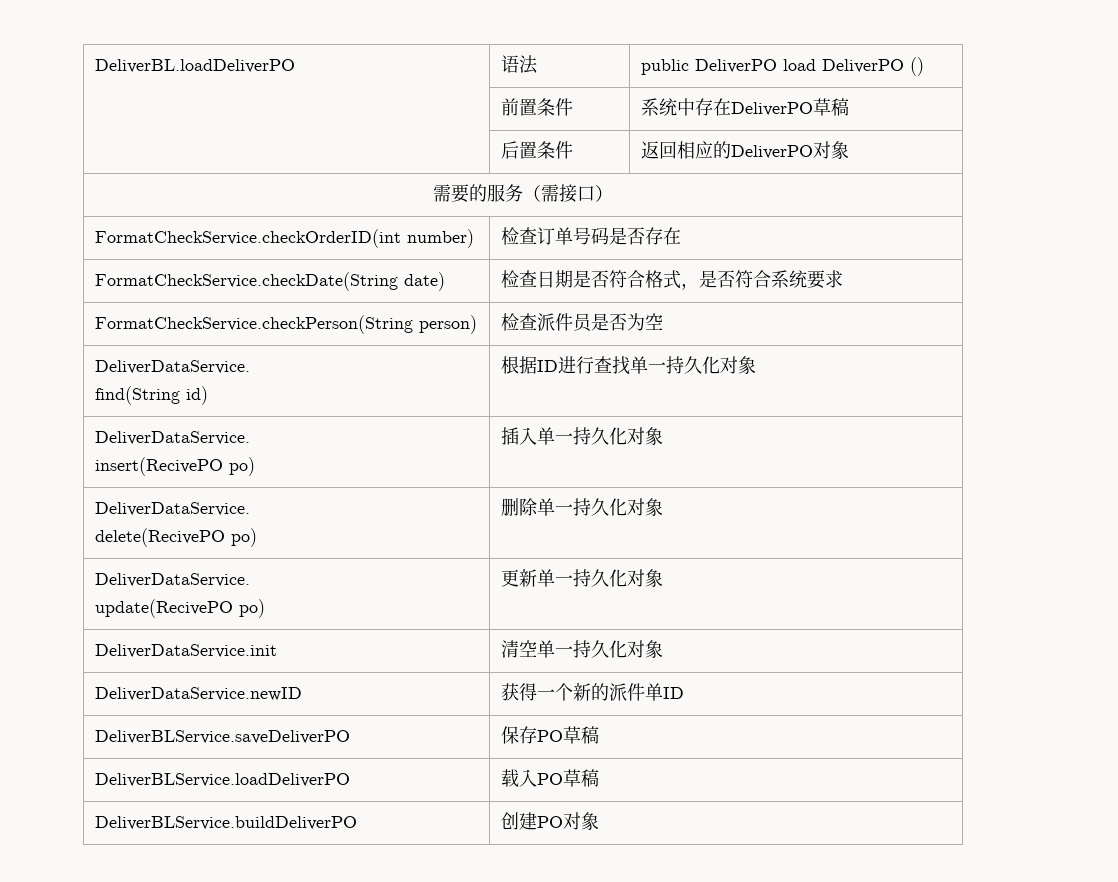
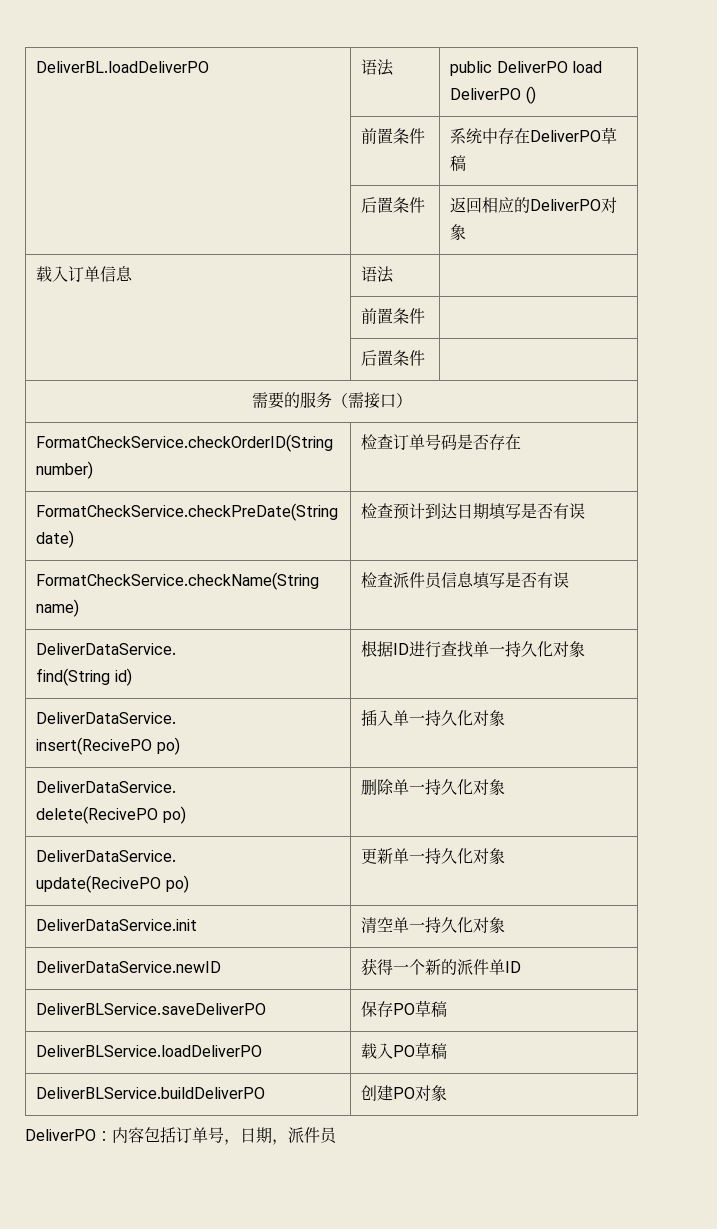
(849, 150) none -> [36,266,134,282] [361,266,395,283] [361,308,426,324] [361,350,426,366] // 载入订单信息 | 语法 | // | 前置条件 | // | 后置条件 |
[94,229,401,248] FormatCheckService.checkOrderID(int -> [36,434,334,452] FormatCheckService.checkOrderID(String
[94,272,398,291] FormatCheckService.checkDate(String -> [36,503,339,521] FormatCheckService.checkPreDate(String
[536,270,843,290] [94,315,477,334] 日期是否符合格式，是否符合系统要求 // FormatCheckService.checkPerson(String person) -> [393,503,586,520] [36,572,320,590] [36,599,80,617] 预计到达日期填写是否有误 // FormatCheckService.checkName(String name)
[590,313,663,331] 是否为空 -> [441,572,570,589] 信息填写是否有误
(599, 821) none -> [25,1127,337,1145] // DeliverPO：内容包括订单号，日期，派件员

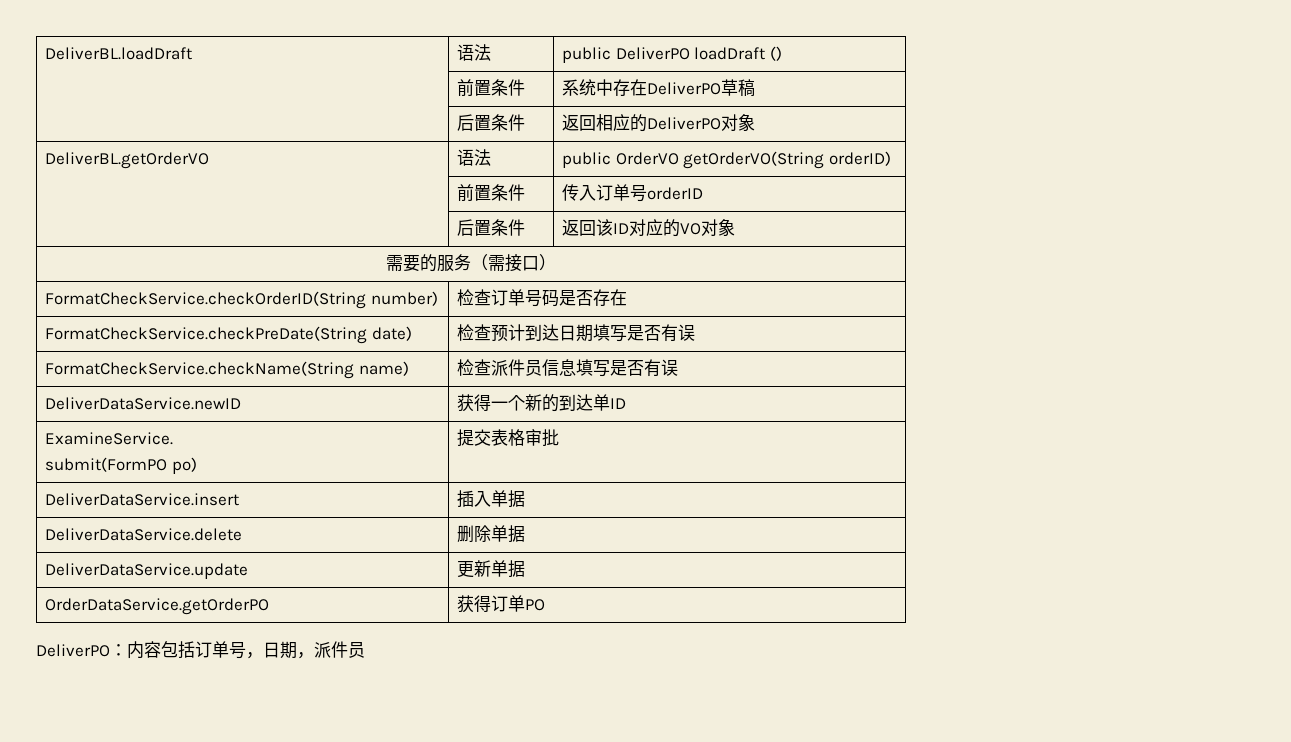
[36,61,210,73] DeliverBL.loadDeliverPO -> [45,47,193,60] DeliverBL.loadDraft
[571,61,602,73] [450,88,522,100] load DeliverPO -> [694,47,766,60] loadDraft
[36,266,134,282] [361,266,395,283] [361,308,426,324] [361,350,426,366] 载入订单信息 | 语法 | // | 前置条件 | // | 后置条件 | -> [45,152,210,169] [457,149,492,166] [562,151,891,169] [457,184,526,202] [562,184,704,202] [457,219,526,236] [562,219,736,237] DeliverBL.getOrderVO | 语法 | public OrderVO getOrderVO(String orderID) // | 前置条件 | 传入订单号orderID // | 后置条件 | 返回该ID对应的VO对象
[36,643,177,655] [36,668,132,686] [361,640,586,658] [36,712,177,724] [36,737,180,755] [361,709,506,726] [36,781,177,793] [36,806,186,824] [361,779,506,795] [36,850,177,862] [36,875,189,893] [361,848,506,864] [36,919,198,931] [361,917,506,933] // DeliverDataService. // find(String id) | 根据ID进行查找单一持久化对象 // DeliverDataService. // insert(RecivePO po) | 插入单一持久化对象 // DeliverDataService. // delete(RecivePO po) | 删除单一持久化对象 // DeliverDataService. // update(RecivePO po) | 更新单一持久化对象 // DeliverDataService.init | 清空单一持久化对象 -> (679, 367) none
[457,959,490,975] 派件 -> [559,394,594,411] 到达
[36,1003,267,1015] [361,1000,448,1017] [36,1045,263,1057] [361,1042,448,1059] [36,1087,266,1099] [361,1085,448,1101] DeliverBLService.saveDeliverPO | 保存PO草稿 // DeliverBLService.loadDeliverPO | 载入PO草稿 // DeliverBLService.buildDeliverPO | 创建PO对象 -> [45,432,174,445] [45,457,197,474] [457,429,560,447] [45,493,240,506] [457,490,526,508] [45,528,243,541] [457,525,526,543] [45,563,249,579] [457,560,526,578] [45,598,270,615] [457,595,546,613] ExamineService. // submit(FormPO po) | 提交表格审批 // DeliverDataService.insert | 插入单据 // DeliverDataService.delete | 删除单据 // DeliverDataService.update | 更新单据 // OrderDataService.getOrderPO | 获得订单PO

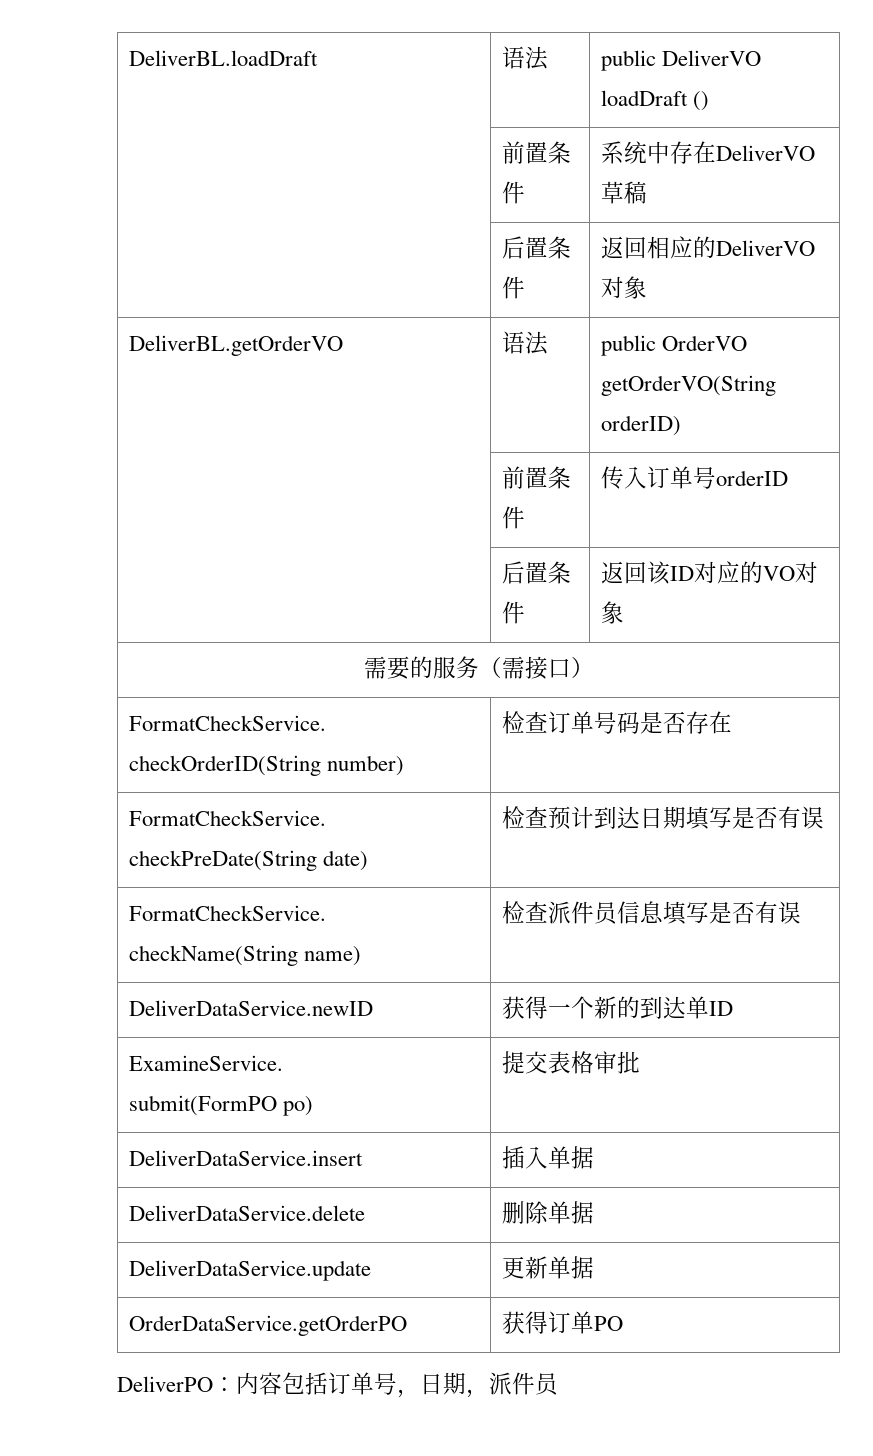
[615,47,690,60] DeliverPO -> [662,50,762,66] DeliverVO
[647,82,722,95] DeliverPO -> [716,145,816,161] DeliverVO
[647,117,722,130] DeliverPO -> [716,240,816,256] DeliverVO

